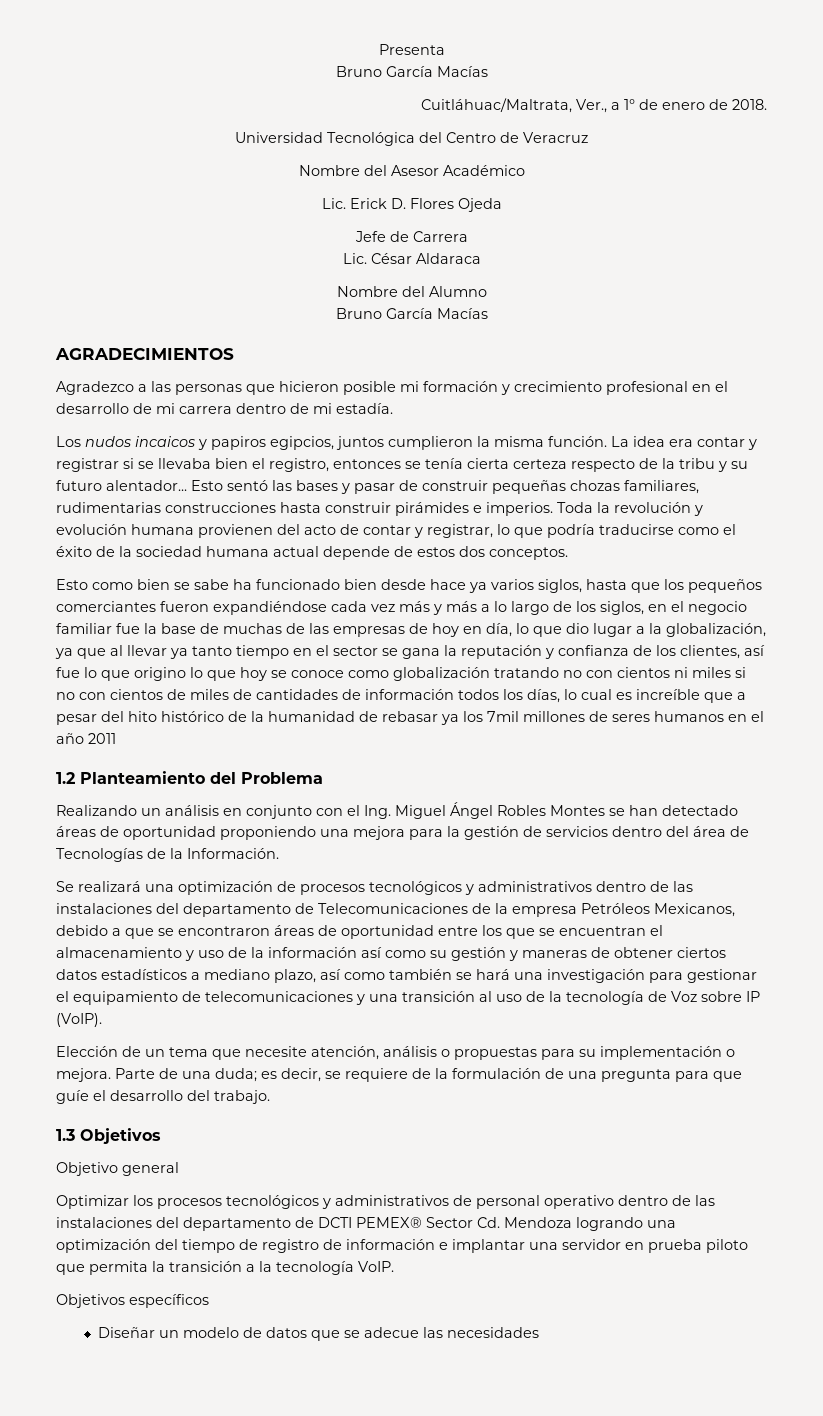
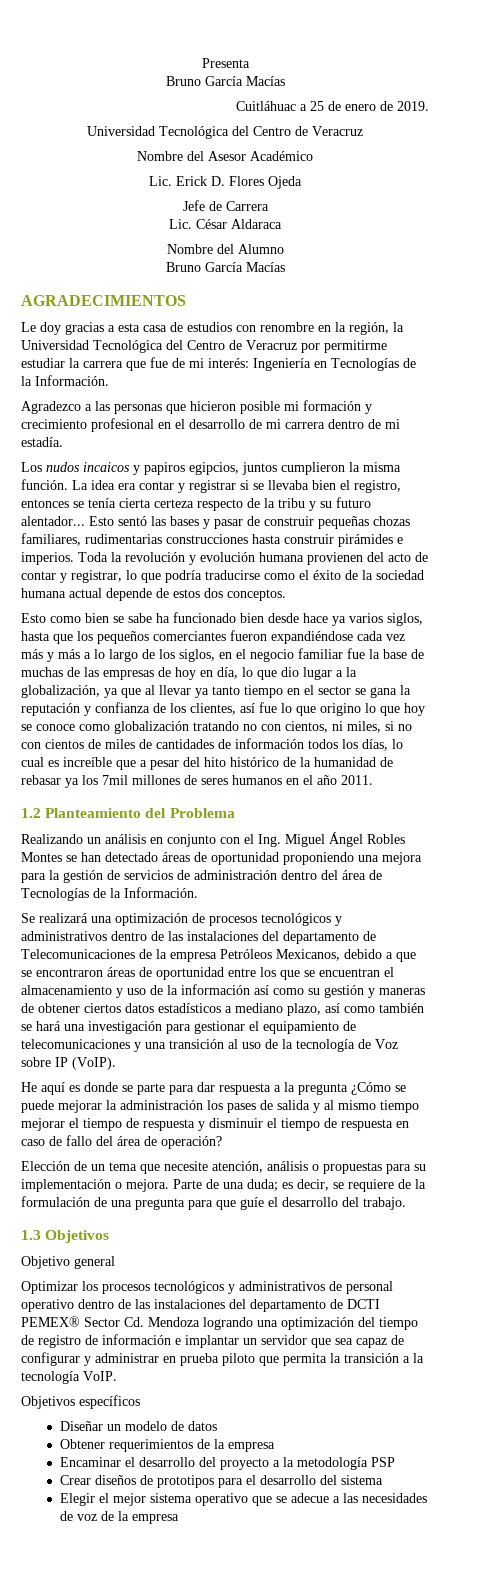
[421,98,635,113] Cuitláhuac/Maltrata, Ver., a 1° -> [236,101,324,111] Cuitláhuac a 25
[732,99,767,110] 2018. -> [397,101,429,111] 2019.
(234, 354) none -> [21,322,404,335] [21,340,387,353] [21,357,416,371] [21,375,109,386] // Le doy gracias a esta casa de estudios con renombre en la región, la Universidad Tecnológica del Centro de Veracruz por permitirme estudiar la carrera que fue de mi interés: Ingeniería en Tecnologías de la Información.
[617,667,731,678] cientos ni miles -> [285,721,381,733] cientos, ni miles,
[88,733,116,744] 2011 -> [341,775,373,785] 2011.
(608, 831) none -> [177,870,277,880] de administración
(102, 1020) none -> [21,1082,406,1095] [21,1100,419,1113] [21,1118,409,1131] [21,1135,222,1149] // He aquí es donde se parte para dar respuesta a la pregunta ¿Cómo se puede mejorar la administración los pases de salida y al mismo tiempo mejorar el tiempo de respuesta y disminuir el tiempo de respuesta en caso de fallo del área de operación?
[529,1239,621,1250] una servidor -> [243,1335,404,1348] [21,1352,159,1366] un servidor que sea capaz de configurar y administrar
(308, 1332) none -> [59,1439,275,1452] [59,1457,395,1470] [59,1475,383,1488] [59,1493,248,1506] // Obtener requerimientos de la empresa // Encaminar el desarrollo del proyecto a la metodología PSP // Crear diseños de prototipos para el desarrollo del sistema // Elegir el mejor sistema operativo
(420, 1332) none -> [332,1496,340,1503] a
(540, 1332) none -> [59,1511,179,1524] de voz de la empresa

